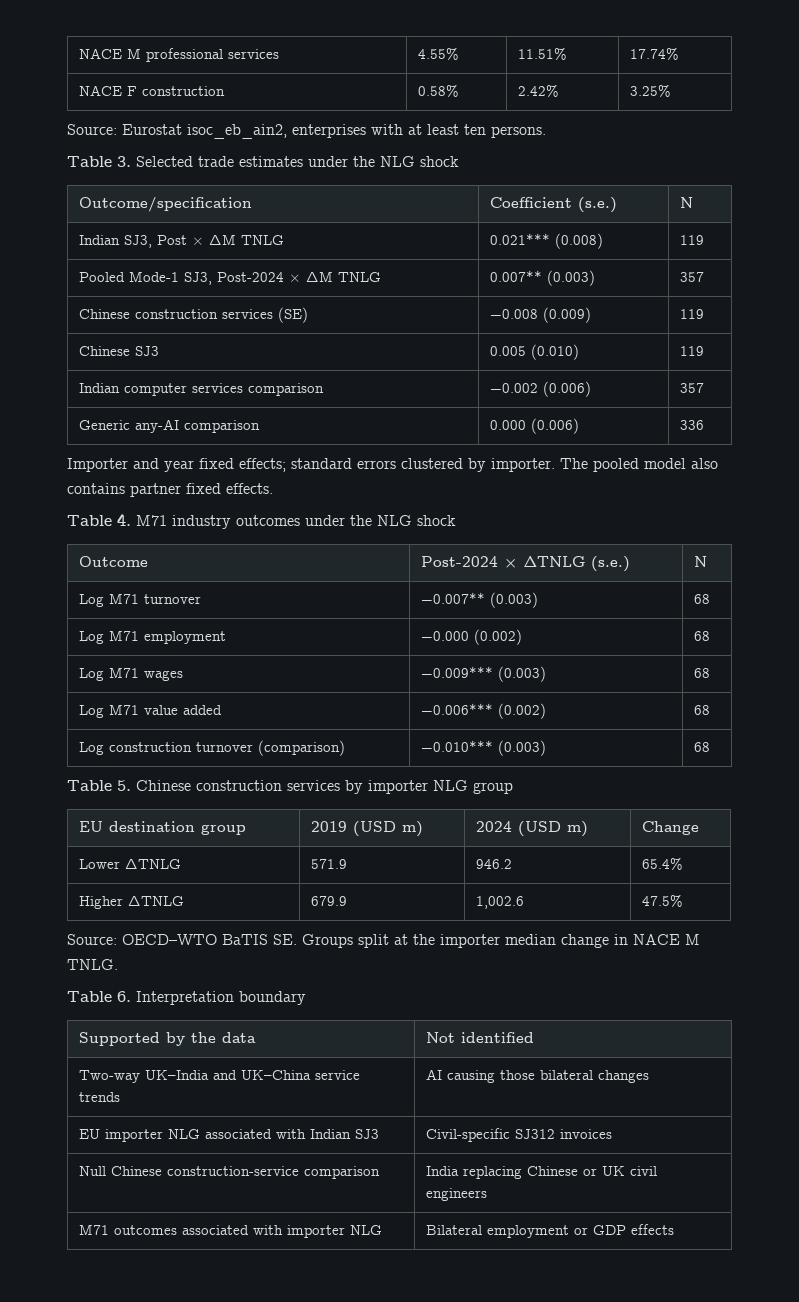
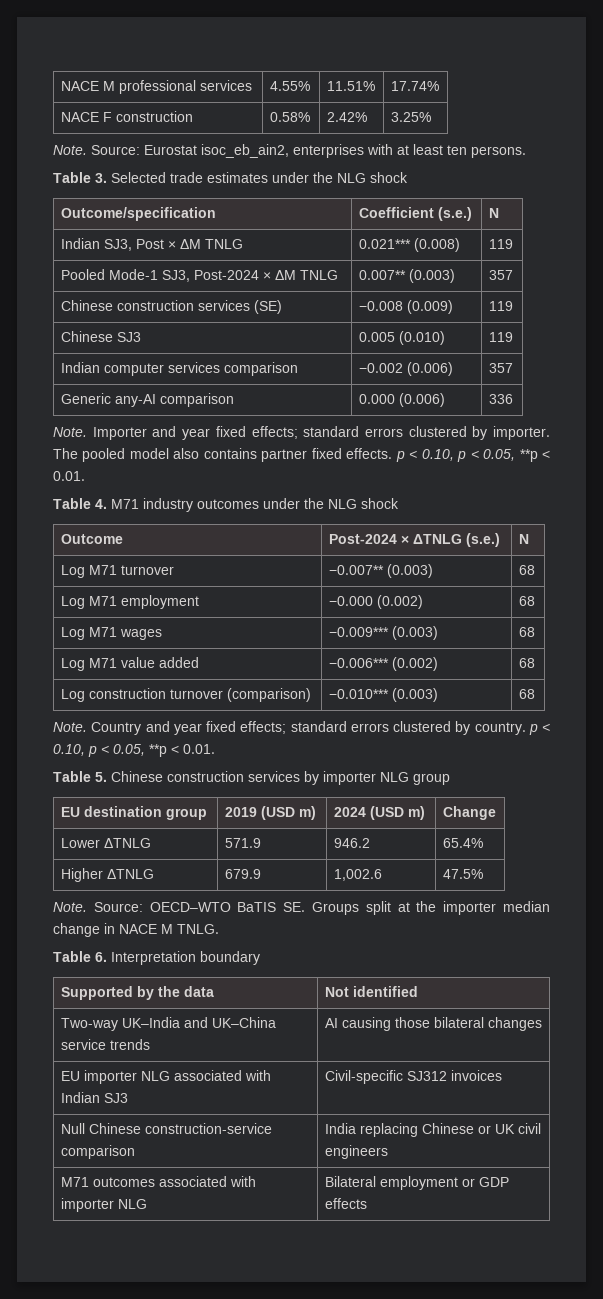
(672, 90) none -> [53,145,87,155] Note.
(705, 425) none -> [53,427,87,437] Note.
(273, 488) none -> [395,449,550,462] [53,471,85,481] p < 0.10, p < 0.05, **p < 0.01.
(711, 747) none -> [53,721,550,735] [53,744,215,757] // Note. Country and year fixed effects; standard errors clustered by country. p < 0.10, p < 0.05, **p < 0.01.
(684, 900) none -> [53,902,87,912] Note.

